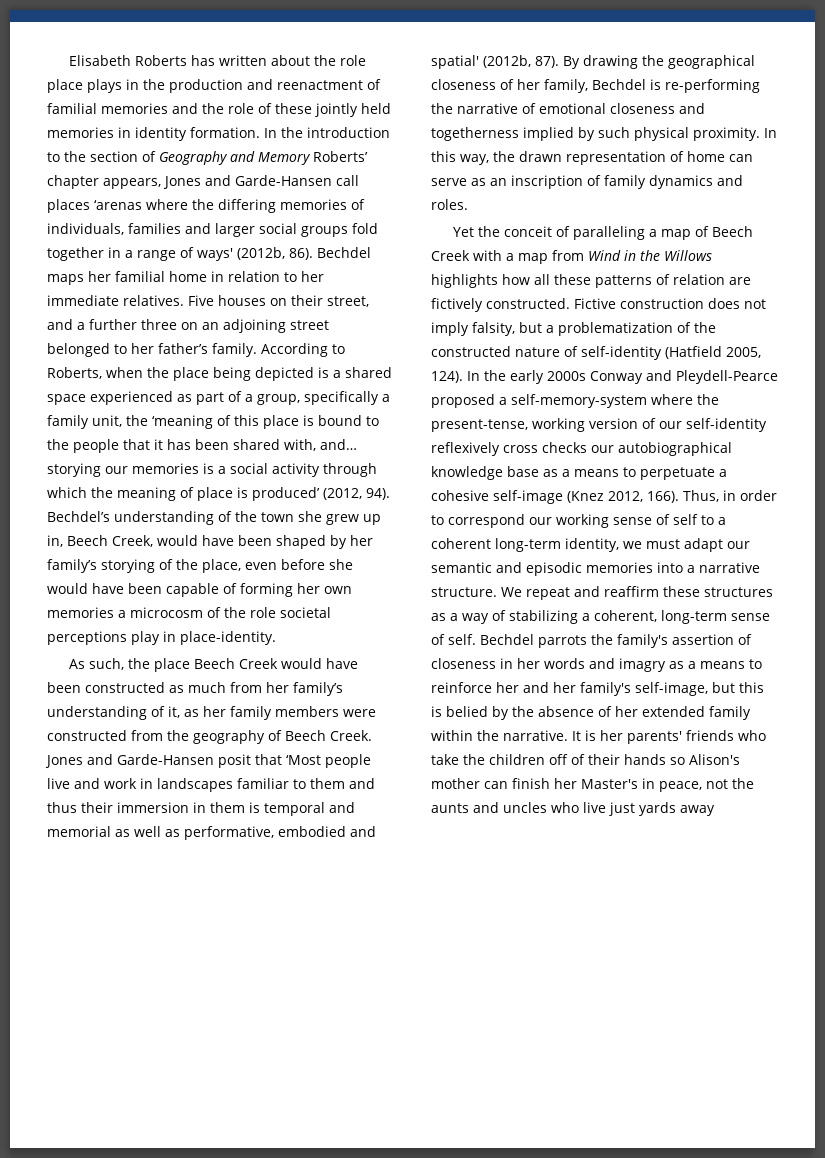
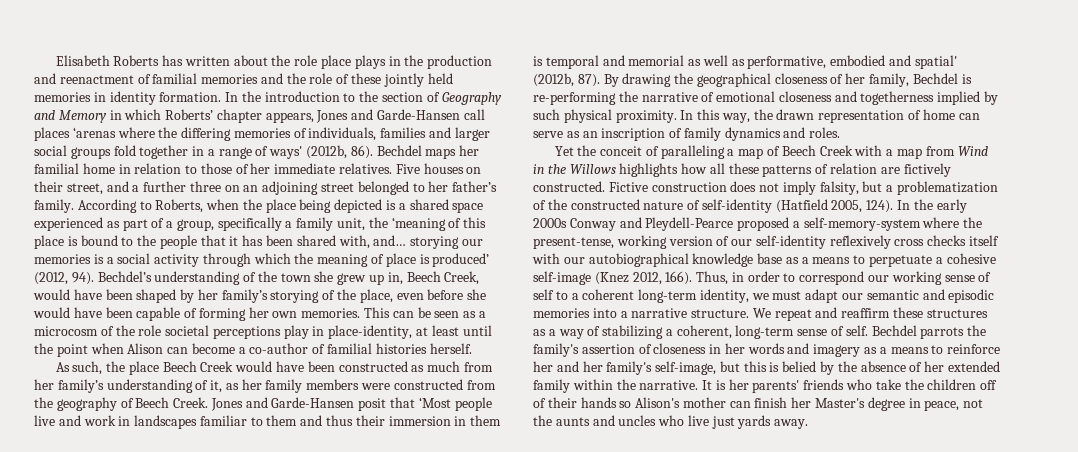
(311, 158) none -> [109,109,162,120] in which
(297, 277) none -> [200,163,249,174] those of
[47,607,114,618] memories -> [301,307,477,318] memories. This can be seen as
[180,631,276,645] place-identity. -> [328,325,492,339] [34,343,472,357] place-identity, at least until the point when Alison can become a co-author of familial histories herself.
(587, 447) none -> [969,235,1000,246] [532,253,560,264] itself with
[619,658,666,672] imagry -> [813,344,861,357] imagery
(638, 784) none -> [867,397,905,411] degree
[680,805,715,816] away -> [774,419,809,429] away.

